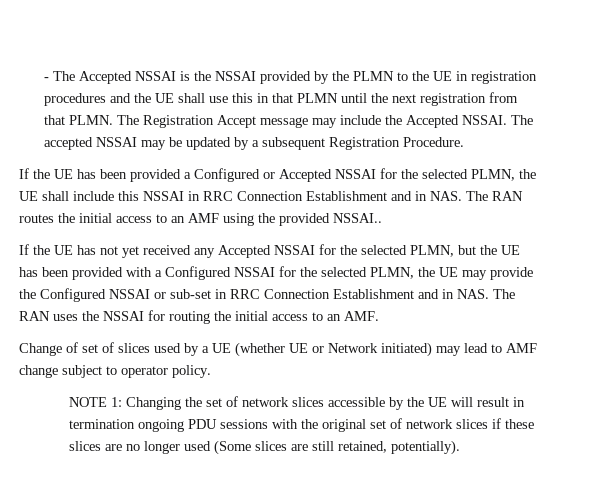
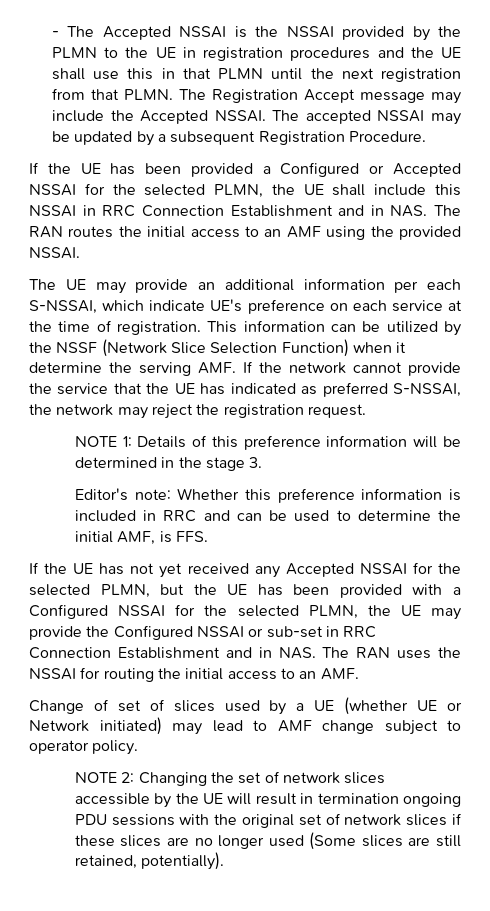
[333,213,382,223] NSSAI.. -> [29,247,80,259] [29,278,461,294] [29,299,462,314] [29,320,461,336] [29,339,407,357] [29,361,461,376] [29,382,462,397] [29,404,366,419] [74,435,462,450] [74,457,263,471] [74,488,462,503] [74,510,462,522] [74,531,208,545] NSSAI. // The UE may provide an additional information per each S-NSSAI, which indicate UE's preference on each service at the time of registration. This information can be utilized by the NSSF (Network Slice Selection Function) when it determine the serving AMF. If the network cannot provide the service that the UE has indicated as preferred S-NSSAI, the network may reject the registration request. // NOTE 1: Details of this preference information will be determined in the stage 3. // Editor's note: Whether this preference information is included in RRC and can be used to determine the initial AMF, is FFS.
[111,397,123,407] 1: -> [121,772,135,783] 2:

